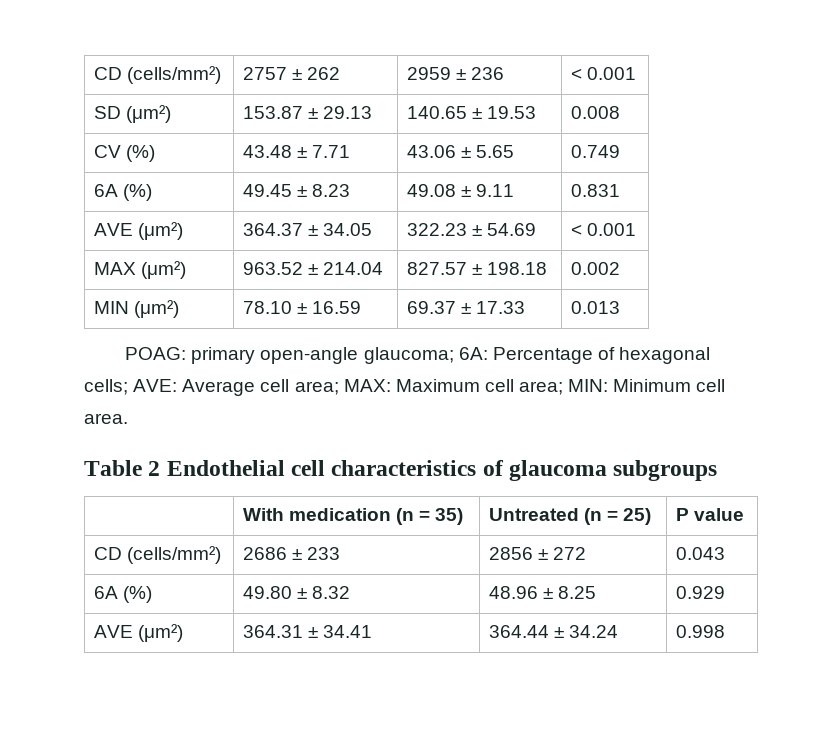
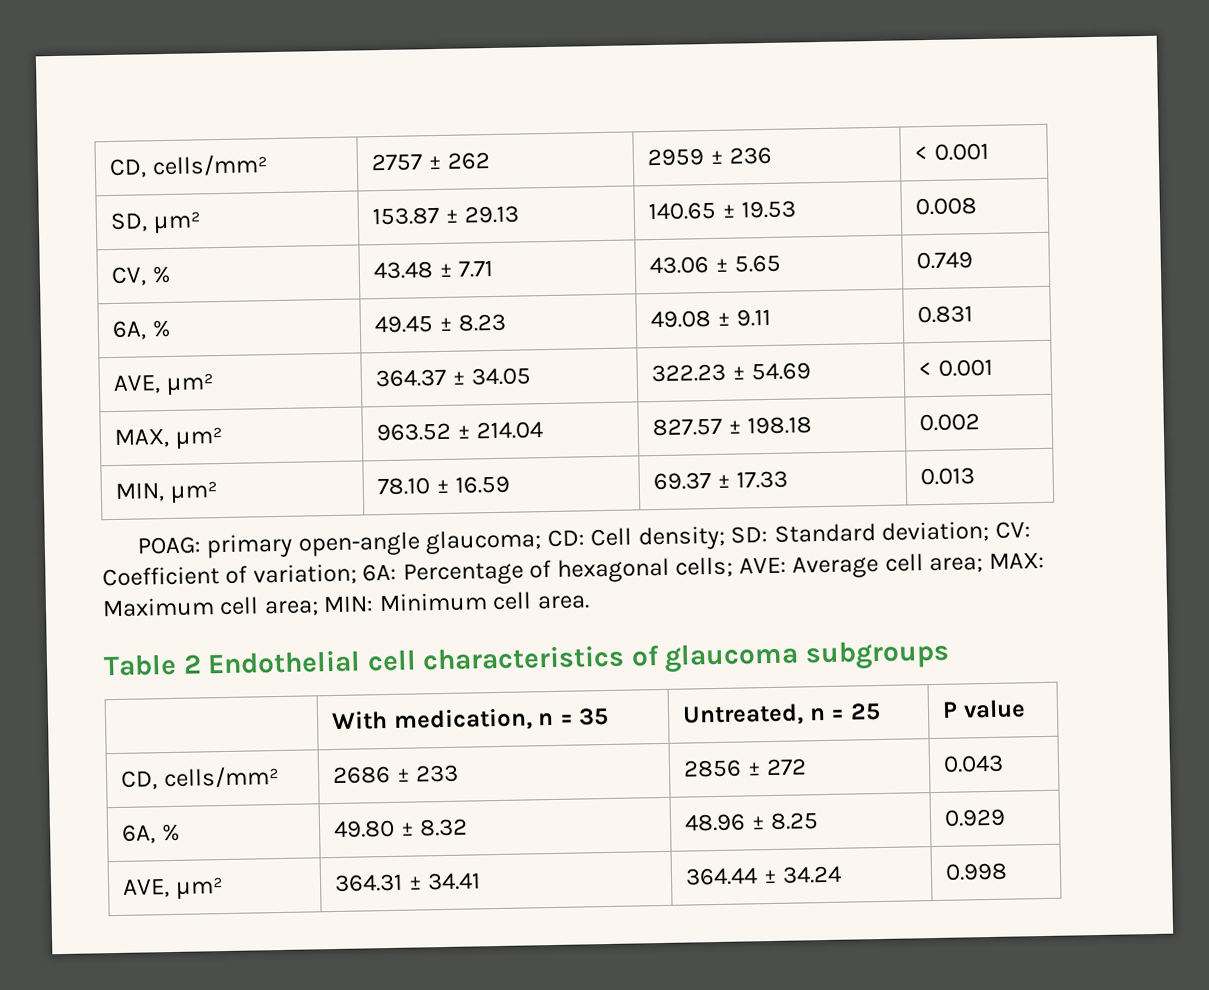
[93,66,222,84] CD (cells/mm²) -> [109,154,269,179] CD, cells/mm²
[93,105,172,123] SD (μm²) -> [110,211,202,234] SD, μm²
[93,145,156,162] CV (%) -> [111,265,171,286] CV, %
[93,184,153,201] 6A (%) -> [112,319,171,340] 6A, %
[93,222,184,240] AVE (μm²) -> [113,373,215,396] AVE, μm²
[93,261,187,279] MAX (μm²) -> [114,426,224,449] MAX, μm²
[93,300,180,318] MIN (μm²) -> [115,481,219,503] MIN, μm²
(454, 355) none -> [546,520,1031,551] [102,563,357,587] CD: Cell density; SD: Standard deviation; CV: Coefficient of variation;
[289,508,464,525] [488,508,652,525] medication (n = 35) | Untreated (n = 25) -> [392,707,610,732] [682,702,881,727] medication, n = 35 | Untreated, n = 25
[93,546,222,564] CD (cells/mm²) -> [120,766,280,790] CD, cells/mm²
[93,586,153,603] 6A (%) -> [121,823,180,844] 6A, %
[93,624,184,642] AVE (μm²) -> [122,877,224,899] AVE, μm²

